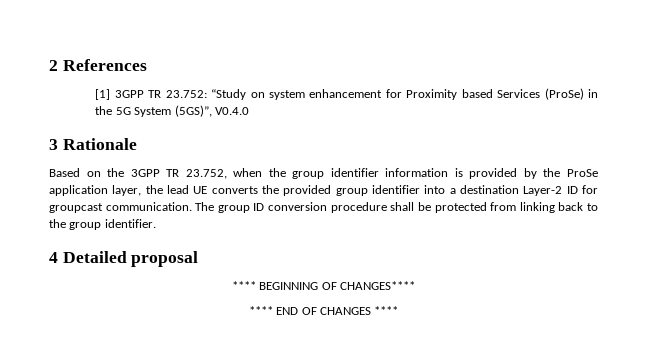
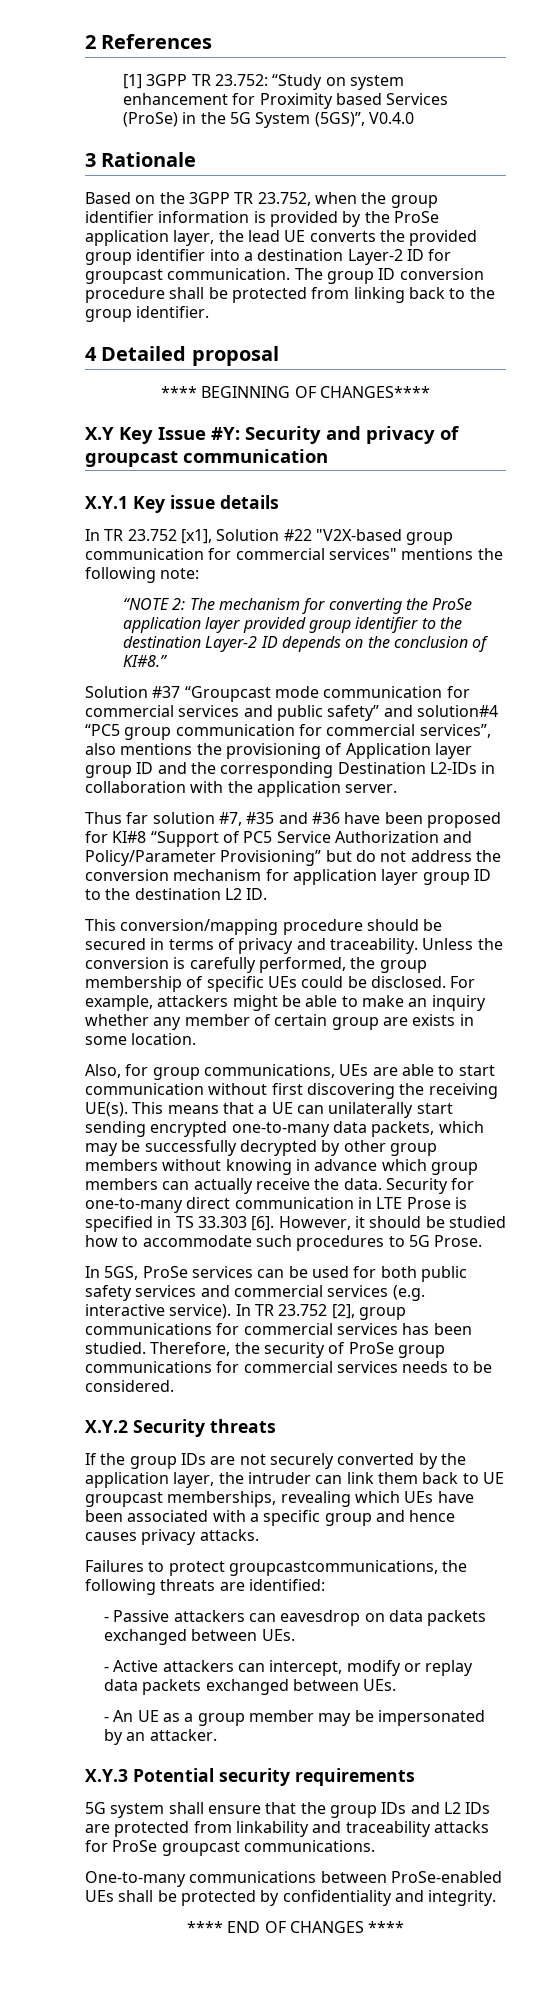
(416, 285) none -> [85,426,459,444] [85,449,328,467] [85,495,279,513] [85,529,454,545] [85,548,503,560] [85,567,200,583] [122,598,473,614] [122,617,462,633] [122,636,490,652] [122,655,168,667] [85,686,470,702] [85,705,498,721] [85,724,491,740] [85,743,472,759] [85,762,496,778] [85,781,398,797] [85,812,501,828] [85,831,473,847] [85,850,501,866] [85,869,491,885] [85,888,268,900] [85,919,443,935] [85,938,503,954] [85,957,427,973] [85,976,476,992] [85,995,486,1011] [85,1014,474,1030] [85,1033,197,1045] [85,1064,495,1080] [85,1083,498,1099] [85,1102,453,1118] [85,1121,484,1137] [85,1140,437,1156] [85,1159,478,1175] [85,1178,475,1194] [85,1197,467,1213] [85,1216,506,1232] [85,1235,483,1251] [85,1266,467,1282] [85,1285,425,1301] [85,1304,406,1320] [85,1323,472,1335] [85,1342,445,1358] [85,1361,492,1373] [85,1380,174,1392] [85,1419,276,1437] [85,1453,466,1469] [85,1472,504,1488] [85,1491,474,1507] [85,1510,456,1526] [85,1529,259,1545] [85,1560,468,1576] [85,1579,325,1595] [103,1610,487,1626] [103,1629,295,1645] [103,1660,474,1676] [103,1679,397,1695] [103,1710,485,1726] [103,1729,217,1745] [85,1768,415,1786] [85,1802,491,1818] [85,1821,489,1837] [85,1840,375,1856] [85,1871,502,1887] [85,1890,497,1906] // X.Y Key Issue #Y: Security and privacy of groupcast communication // X.Y.1 Key issue details // In TR 23.752 [x1], Solution #22 "V2X-based group communication for commercial services" mentions the following note: // “NOTE 2: The mechanism for converting the ProSe application layer provided group identifier to the destination Layer-2 ID depends on the conclusion of KI#8.” // Solution #37 “Groupcast mode communication for commercial services and public safety” and solution#4 “PC5 group communication for commercial services”, also mentions the provisioning of Application layer group ID and the corresponding Destination L2-IDs in collaboration with the application server. // Thus far solution #7, #35 and #36 have been proposed for KI#8 “Support of PC5 Service Authorization and Policy/Parameter Provisioning” but do not address the conversion mechanism for application layer group ID to the destination L2 ID. // This conversion/mapping procedure should be secured in terms of privacy and traceability. Unless the conversion is carefully performed, the group membership of specific UEs could be disclosed. For example, attackers might be able to make an inquiry whether any member of certain group are exists in some location. // Also, for group communications, UEs are able to start communication without first discovering the receiving UE(s). This means that a UE can unilaterally start sending encrypted one-to-many data packets, which may be successfully decrypted by other group members without knowing in advance which group members can actually receive the data. Security for one-to-many direct communication in LTE Prose is specified in TS 33.303 [6]. However, it should be studied how to accommodate such procedures to 5G Prose. // In 5GS, ProSe services can be used for both public safety services and commercial services (e.g. interactive service). In TR 23.752 [2], group communications for commercial services has been studied. Therefore, the security of ProSe group communications for commercial services needs to be considered. // X.Y.2 Security threats // If the group IDs are not securely converted by the application layer, the intruder can link them back to UE groupcast memberships, revealing which UEs have been associated with a specific group and hence causes privacy attacks. // Failures to protect groupcastcommunications, the following threats are identified: // - Passive attackers can eavesdrop on data packets exchanged between UEs. // - Active attackers can intercept, modify or replay data packets exchanged between UEs. // - An UE as a group member may be impersonated by an attacker. // X.Y.3 Potential security requirements // 5G system shall ensure that the group IDs and L2 IDs are protected from linkability and traceability attacks for ProSe groupcast communications. // One-to-many communications between ProSe-enabled UEs shall be protected by confidentiality and integrity.

